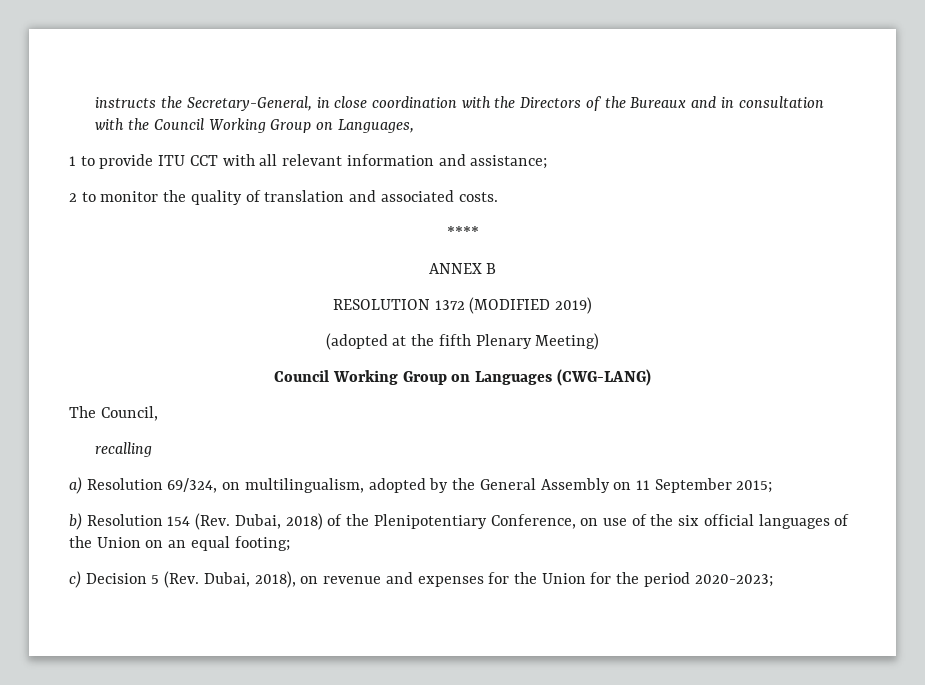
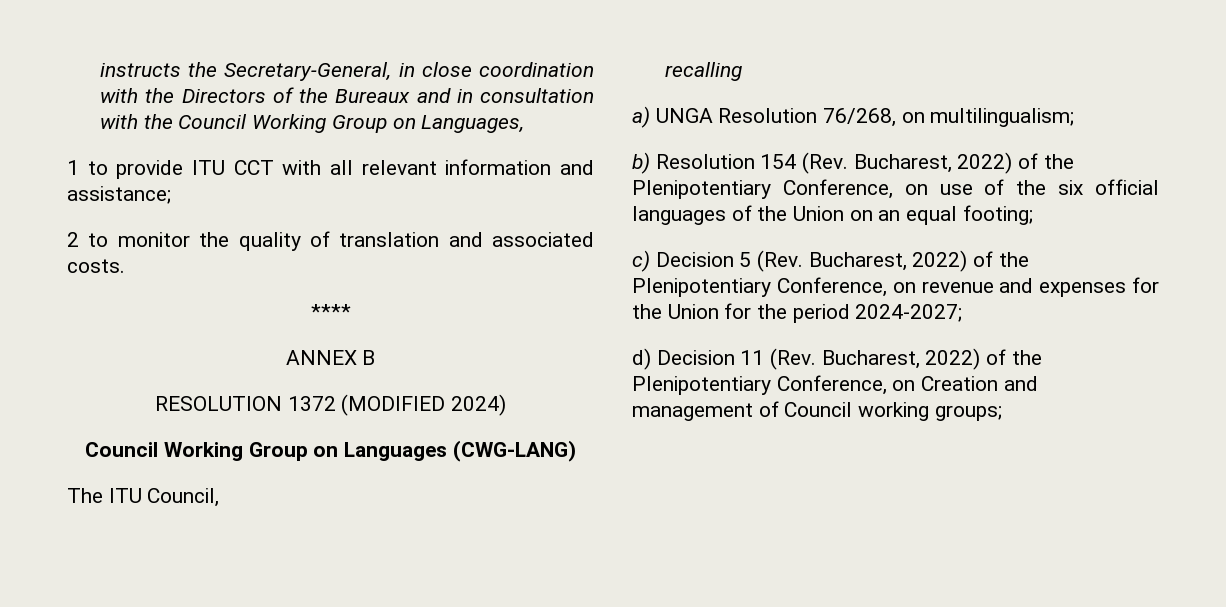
[555,297,593,314] [325,333,600,350] 2019) // (adopted at the fifth Plenary Meeting) -> [451,394,507,416] 2024)
(96, 412) none -> [108,488,142,503] ITU
[86,478,773,493] Resolution 69/324, on multilingualism, adopted by the General Assembly on 11 September 2015; -> [655,108,1075,127] UNGA Resolution 76/268, on multilingualism;
[234,513,323,530] Dubai, 2018) -> [853,152,1013,174] Bucharest, 2022)
[203,571,296,588] Dubai, 2018), -> [808,250,1029,272] [632,277,887,297] Bucharest, 2022) of the Plenipotentiary Conference,
[694,574,773,587] 2020-2023; -> [855,304,963,322] [632,348,1042,370] [632,375,1038,395] [632,401,1002,421] 2024-2027; // d) Decision 11 (Rev. Bucharest, 2022) of the Plenipotentiary Conference, on Creation and management of Council working groups;

